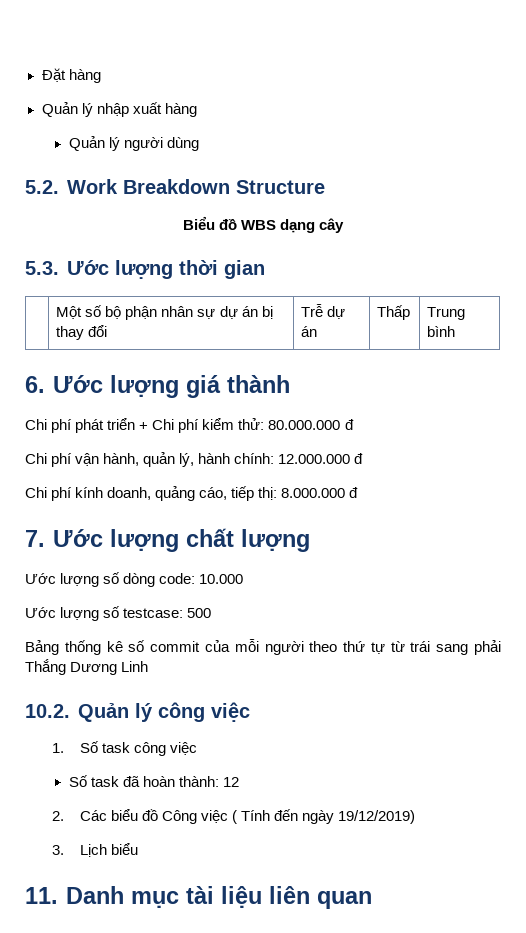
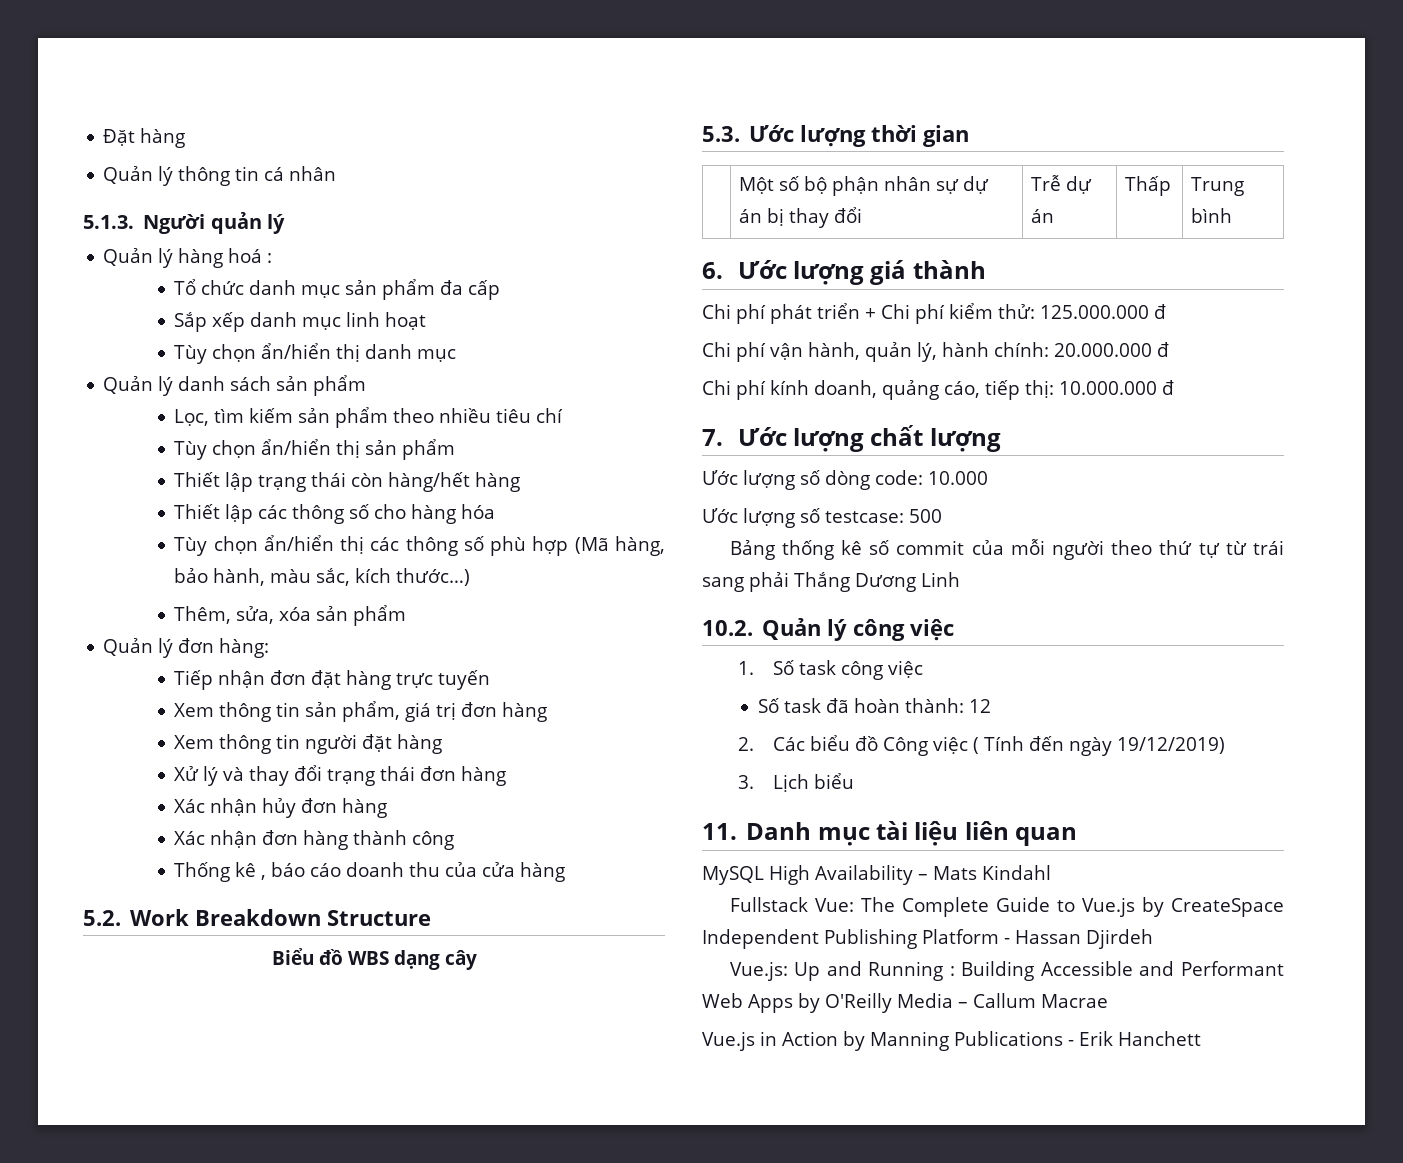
[96,102,197,117] [68,136,199,151] nhập xuất hàng // Quản lý người dùng -> [178,166,337,186] [83,212,286,234] [103,248,273,268] [174,279,501,300] [174,312,427,332] [174,343,457,364] [103,375,367,396] [174,407,564,428] [174,439,456,460] [174,472,521,492] [174,504,496,524] [174,535,665,556] [174,568,471,586] [174,605,407,626] [103,638,270,658] [174,670,491,690] [174,701,548,722] [174,734,443,754] [174,765,507,786] [174,798,388,818] [174,830,455,850] [174,862,566,882] thông tin cá nhân // 5.1.3. Người quản lý // Quản lý hàng hoá : // Tổ chức danh mục sản phẩm đa cấp // Sắp xếp danh mục linh hoạt // Tùy chọn ẩn/hiển thị danh mục // Quản lý danh sách sản phẩm // Lọc, tìm kiếm sản phẩm theo nhiều tiêu chí // Tùy chọn ẩn/hiển thị sản phẩm // Thiết lập trạng thái còn hàng/hết hàng // Thiết lập các thông số cho hàng hóa // Tùy chọn ẩn/hiển thị các thông số phù hợp (Mã hàng, bảo hành, màu sắc, kích thước…) // Thêm, sửa, xóa sản phẩm // Quản lý đơn hàng: // Tiếp nhận đơn đặt hàng trực tuyến // Xem thông tin sản phẩm, giá trị đơn hàng // Xem thông tin người đặt hàng // Xử lý và thay đổi trạng thái đơn hàng // Xác nhận hủy đơn hàng // Xác nhận đơn hàng thành công // Thống kê , báo cáo doanh thu của cửa hàng
[268,420,341,430] 80.000.000 -> [1040,305,1149,319] 125.000.000
[278,454,351,464] 12.000.000 -> [1053,343,1152,357] 20.000.000
[281,488,346,498] 8.000.000 -> [1059,381,1157,395] 10.000.000
(372, 900) none -> [702,865,1051,885] [729,897,1284,917] [702,929,1153,949] [729,961,1284,981] [702,993,1108,1013] [702,1031,1201,1051] // MySQL High Availability – Mats Kindahl // Fullstack Vue: The Complete Guide to Vue.js by CreateSpace Independent Publishing Platform - Hassan Djirdeh // Vue.js: Up and Running : Building Accessible and Performant Web Apps by O'Reilly Media – Callum Macrae // Vue.js in Action by Manning Publications - Erik Hanchett

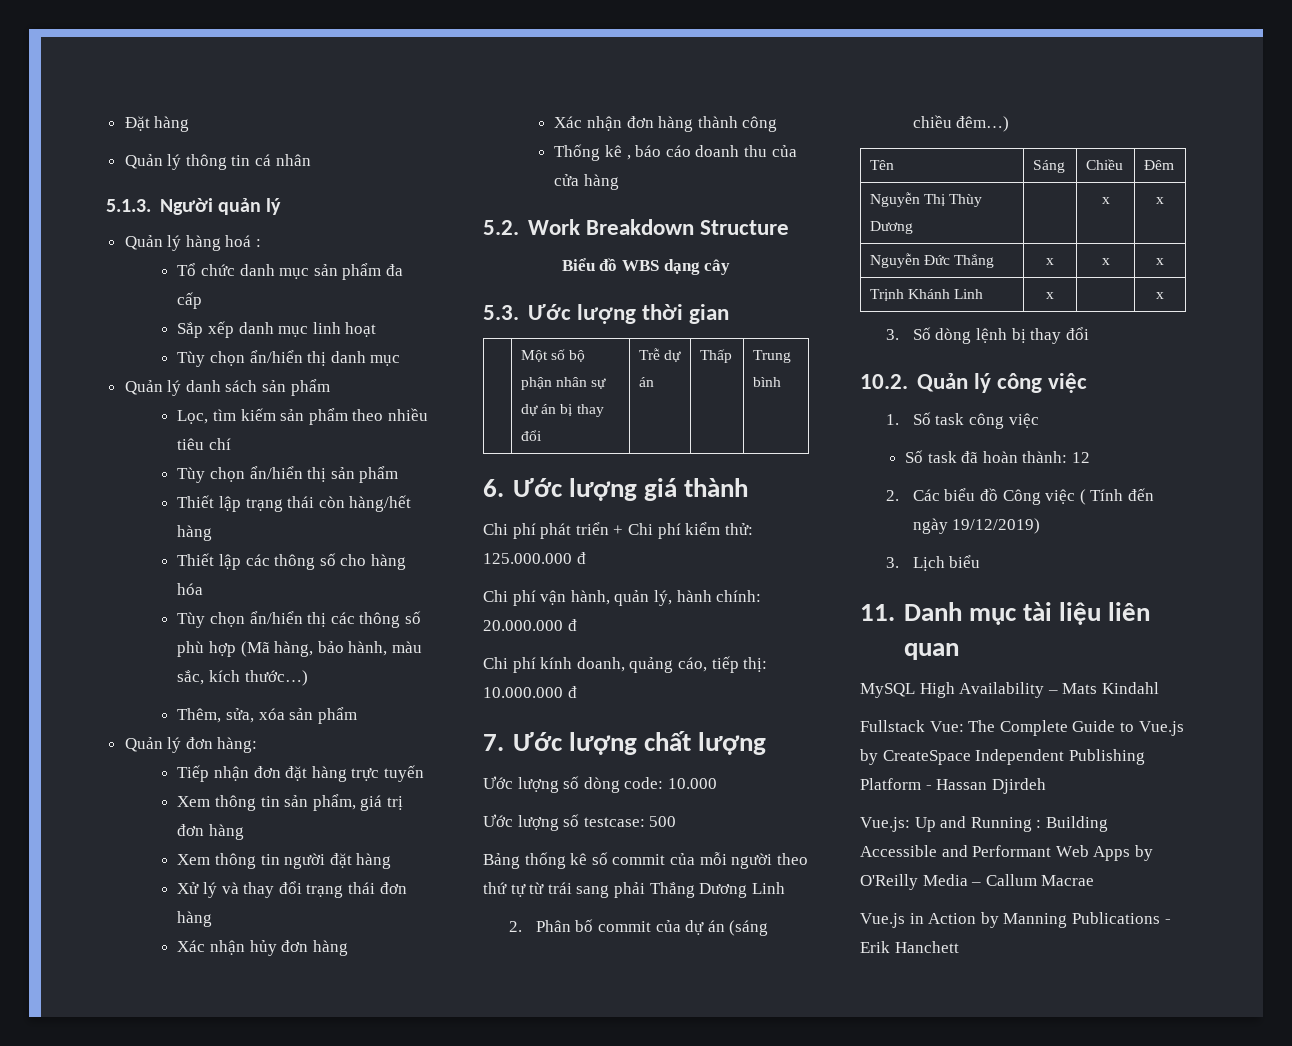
(960, 579) none -> [509,919,769,936] [912,115,1010,132] [869,160,894,170] [1032,160,1065,173] [1085,159,1123,170] [1143,160,1174,170] [869,192,983,207] [869,221,913,234] [1101,197,1110,204] [1156,197,1164,204] [869,253,995,268] [1046,258,1054,265] [1101,258,1110,265] [1156,258,1164,265] [869,289,984,301] [1046,292,1054,299] [1156,292,1164,299] [886,327,1089,344] // 2. Phân bố commit của dự án (sáng chiều đêm…) // Tên | Sáng | Chiều | Đêm // Nguyễn Thị Thùy Dương | | x | x // Nguyễn Đức Thắng | x | x | x // Trịnh Khánh Linh | x | | x // 3. Số dòng lệnh bị thay đổi

